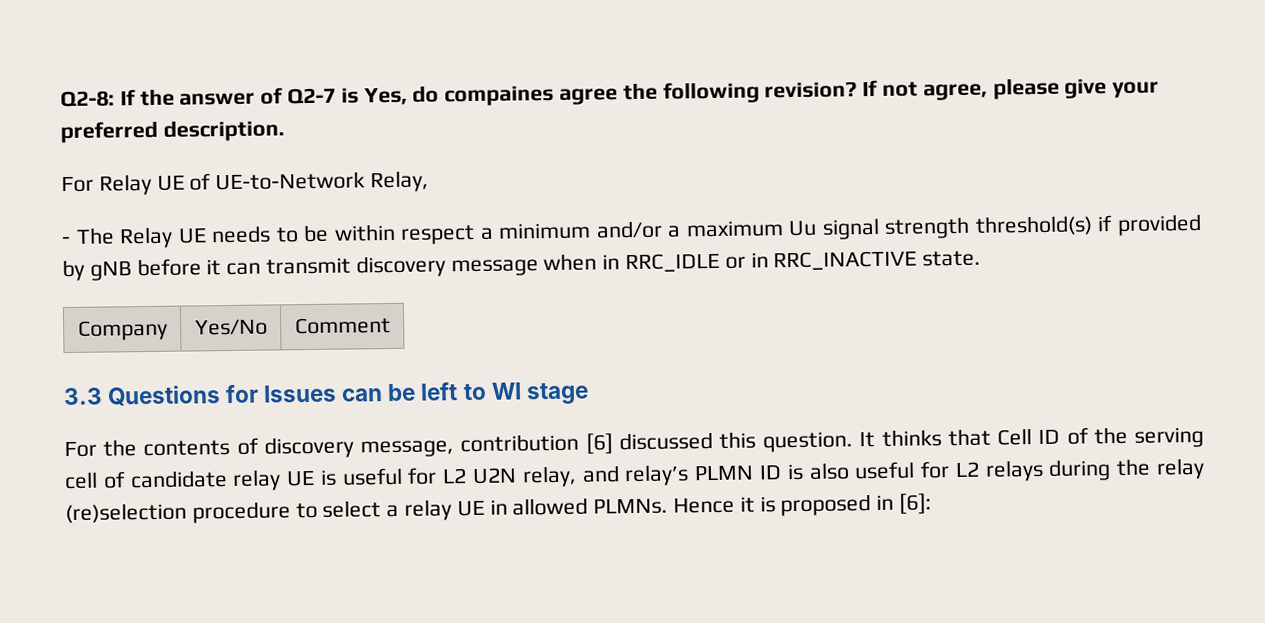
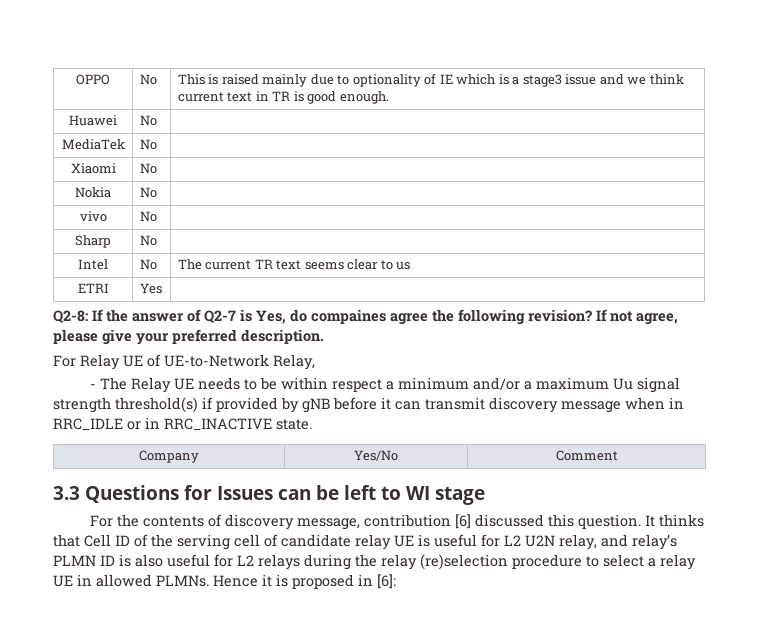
(60, 99) none -> [76,74,110,85] [139,74,157,85] [177,73,684,87] [177,91,389,104] [69,115,117,126] [139,115,157,126] [61,139,125,150] [139,139,157,150] [70,163,116,174] [139,163,157,174] [75,187,111,198] [139,187,157,198] [79,211,107,222] [139,211,157,222] [75,235,111,248] [139,235,157,246] [78,259,108,270] [139,259,157,270] [177,259,411,270] [77,283,109,293] [139,283,162,294] OPPO | No | This is raised mainly due to optionality of IE which is a stage3 issue and we think current text in TR is good enough. // Huawei | No | // MediaTek | No | // Xiaomi | No | // Nokia | No | // vivo | No | // Sharp | No | // Intel | No | The current TR text seems clear to us // ETRI | Yes | //

